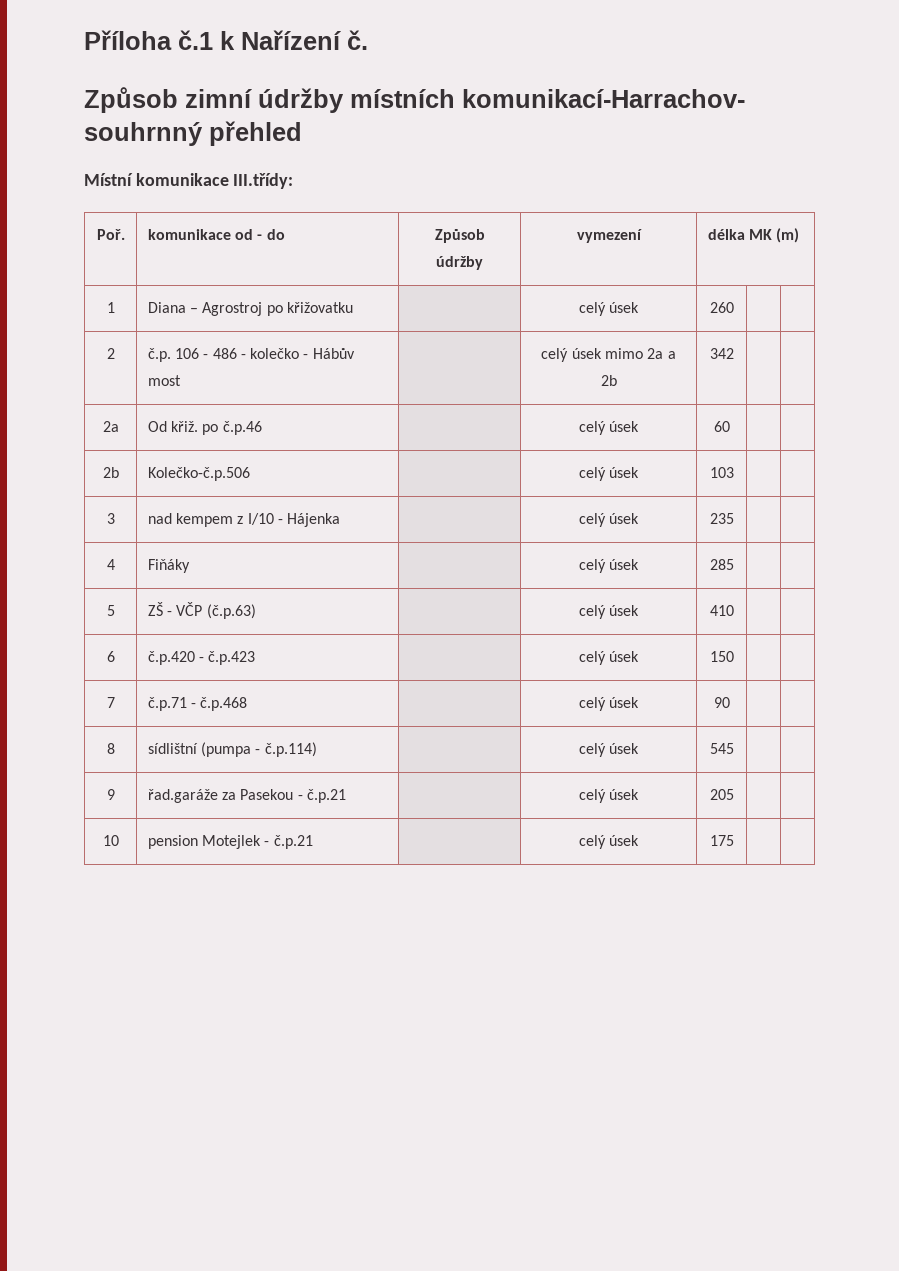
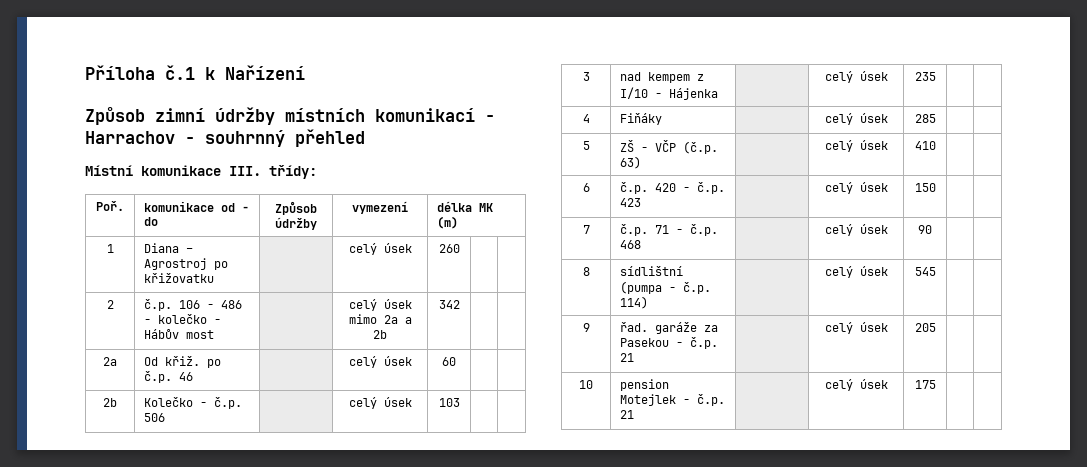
[347,30,368,50] č. -> (305, 72) none
[462,89,745,108] komunikací-Harrachov- -> [375,108,495,122] [85,131,195,144] komunikací - Harrachov -
[233,173,294,189] III.třídy: -> [229,165,317,179] III. třídy:
[222,421,262,435] č.p.46 -> [144,371,194,383] č.p. 46
[147,467,250,481] Kolečko-č.p.506 -> [144,397,243,409] [144,413,166,422] Kolečko - č.p. 506
[206,604,256,619] (č.p.63) -> [683,141,719,154] [620,156,642,169] (č.p. 63)
[147,651,256,665] č.p.420 - č.p.423 -> [620,182,726,194] [620,198,642,207] č.p. 420 - č.p. 423
[147,697,248,711] č.p.71 - č.p.468 -> [620,224,719,236] [620,240,642,249] č.p. 71 - č.p. 468
[264,742,317,757] č.p.114) -> [683,282,712,294] [620,296,649,309] č.p. 114)
[147,789,218,803] řad.garáže -> [620,322,698,334] řad. garáže
[306,789,346,803] č.p.21 -> [690,337,719,349] [620,353,635,362] č.p. 21
[273,835,313,849] č.p.21 -> [697,394,726,406] [620,410,635,419] č.p. 21

